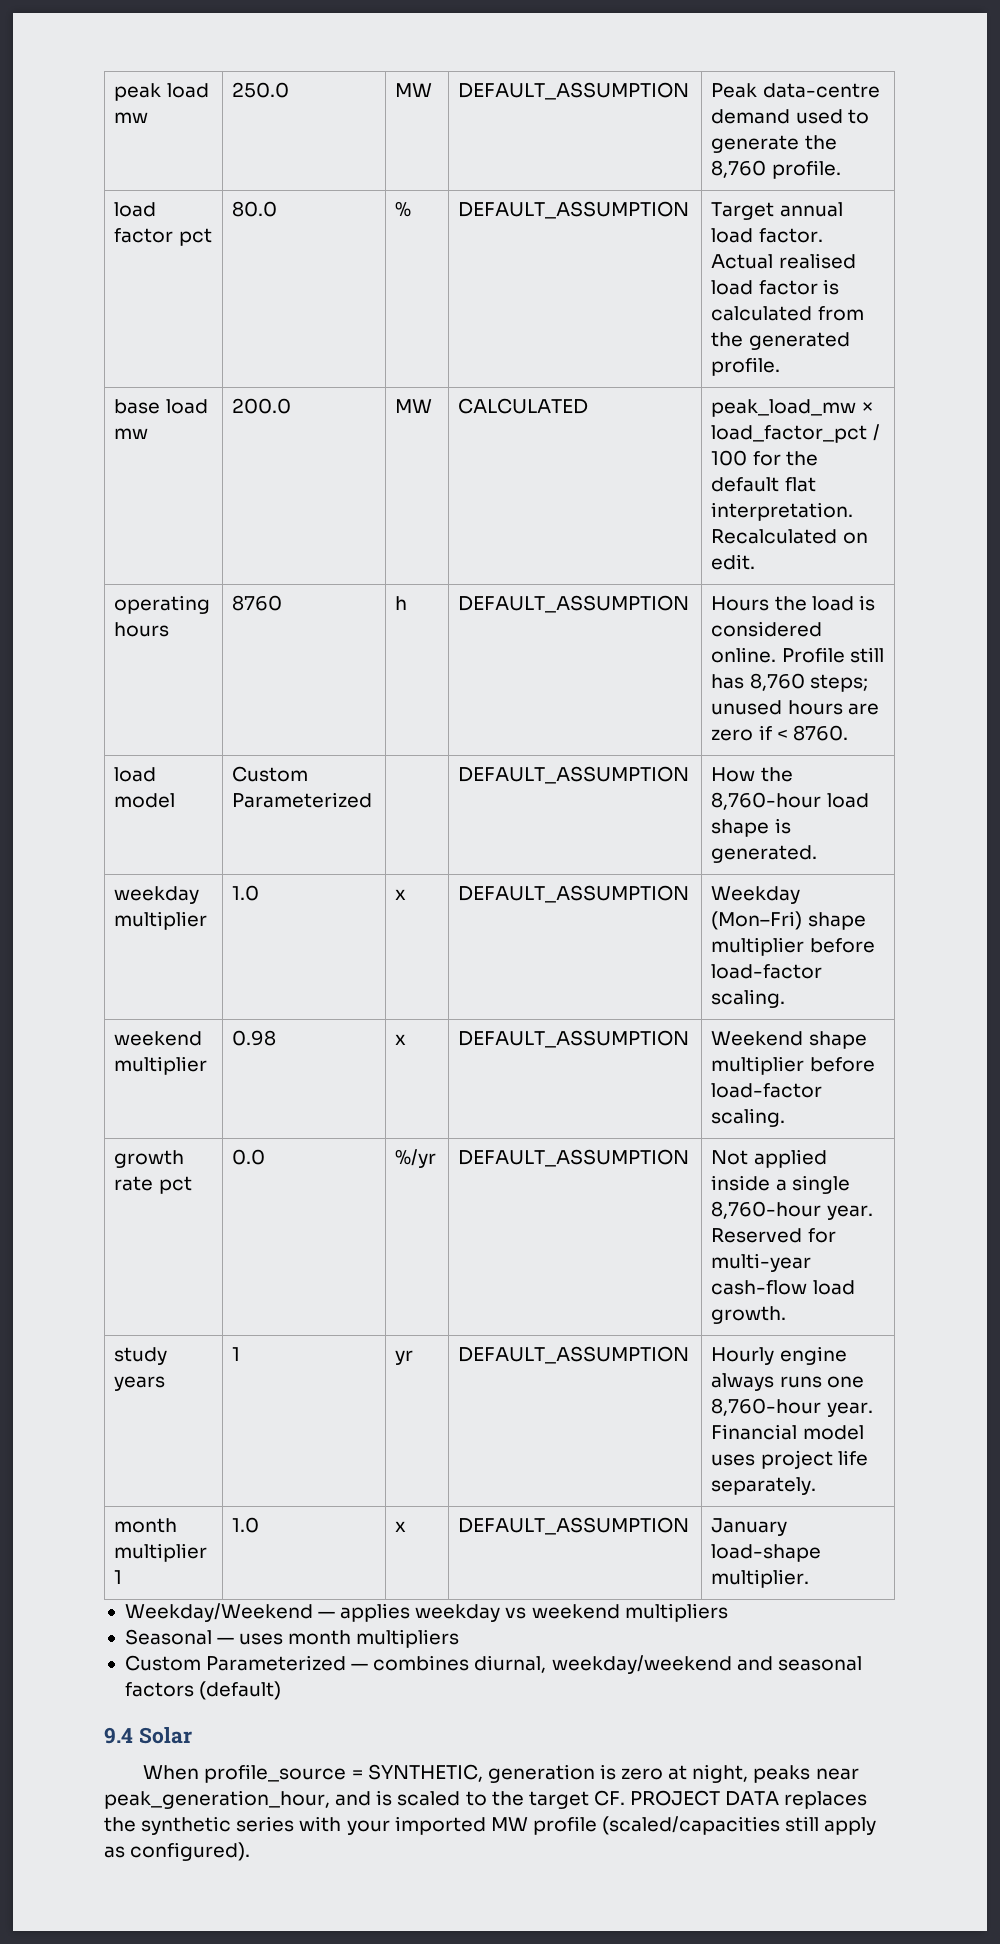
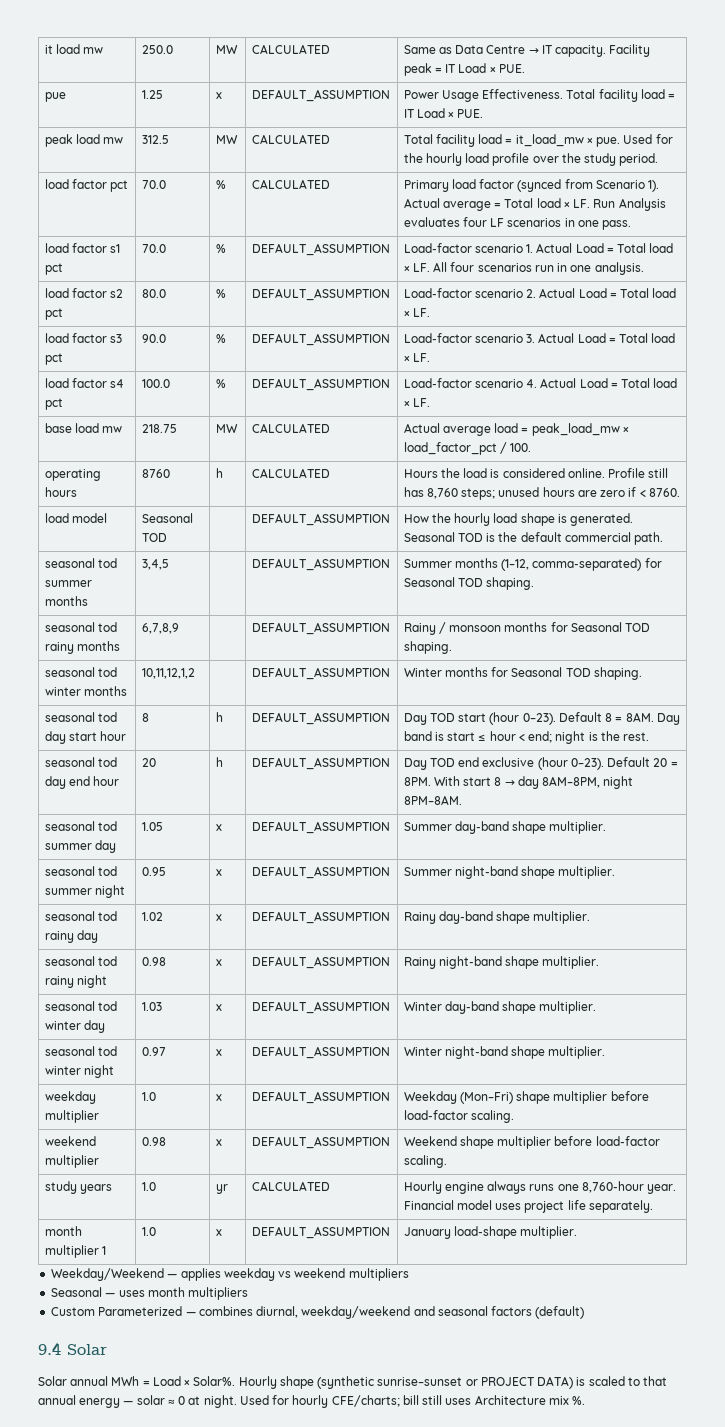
[114,83,162,101] peak -> [44,45,53,54] it
[458,82,690,100] [711,83,880,98] [711,109,869,124] [711,135,837,153] [711,160,841,179] [114,202,157,217] [114,228,212,246] [232,201,278,217] [395,201,412,217] [458,201,690,219] [711,202,843,220] [711,228,823,243] [711,253,856,269] [711,279,839,295] [711,306,864,321] [711,332,850,350] [711,357,781,376] DEFAULT_ASSUMPTION | Peak data-centre demand used to generate the 8,760 profile. // load factor pct | 80.0 | % | DEFAULT_ASSUMPTION | Target annual load factor. Actual realised load factor is calculated from the generated profile. -> [251,44,330,54] [403,44,651,57] [403,63,525,76] [44,92,66,102] [141,90,163,99] [215,92,222,99] [251,89,390,102] [403,89,676,102] [403,108,484,118] [44,134,124,147] [141,135,169,144] [215,135,238,144] [251,134,330,144] [403,134,673,147] [403,153,659,166] [44,179,129,192] [141,180,166,189] [215,180,226,189] [251,179,330,189] [403,179,660,192] [403,198,666,211] [403,217,632,230] [44,243,121,253] [44,263,63,275] [141,244,166,253] [215,244,226,253] [251,243,390,256] [403,243,674,253] [403,262,644,275] [44,288,124,298] [44,308,63,320] [141,289,166,298] [215,289,226,298] [251,288,390,301] [403,288,677,298] [403,308,430,317] [44,333,123,343] [44,353,63,365] [141,334,166,343] [215,334,226,343] [251,333,390,346] [403,333,676,343] [403,353,430,362] [44,378,125,388] [44,398,63,410] [141,379,170,388] [215,379,226,388] [251,378,390,391] [403,378,678,388] [403,398,430,407] CALCULATED | Same as Data Centre → IT capacity. Facility peak = IT Load × PUE. // pue | 1.25 | x | DEFAULT_ASSUMPTION | Power Usage Effectiveness. Total facility load = IT Load × PUE. // peak load mw | 312.5 | MW | CALCULATED | Total facility load = it_load_mw × pue. Used for the hourly load profile over the study period. // load factor pct | 70.0 | % | CALCULATED | Primary load factor (synced from Scenario 1). Actual average = Total load × LF. Run Analysis evaluates four LF scenarios in one pass. // load factor s1 pct | 70.0 | % | DEFAULT_ASSUMPTION | Load-factor scenario 1. Actual Load = Total load × LF. All four scenarios run in one analysis. // load factor s2 pct | 80.0 | % | DEFAULT_ASSUMPTION | Load-factor scenario 2. Actual Load = Total load × LF. // load factor s3 pct | 90.0 | % | DEFAULT_ASSUMPTION | Load-factor scenario 3. Actual Load = Total load × LF. // load factor s4 pct | 100.0 | % | DEFAULT_ASSUMPTION | Load-factor scenario 4. Actual Load = Total load × LF.
[232,398,292,414] [395,399,433,413] [458,398,589,414] [711,399,873,417] [711,424,880,443] [711,450,818,466] [711,477,816,492] [711,502,854,521] [711,529,868,544] [711,554,756,570] 200.0 | MW | CALCULATED | peak_load_mw × load_factor_pct / 100 for the default flat interpretation. Recalculated on edit. -> [141,424,177,433] [215,424,238,433] [251,423,330,433] [403,423,629,436] [403,442,532,455] 218.75 | MW | CALCULATED | Actual average load = peak_load_mw × load_factor_pct / 100.
[458,595,690,613] DEFAULT_ASSUMPTION -> [251,468,330,478] CALCULATED
[232,766,309,782] [232,792,373,808] Custom Parameterized -> [141,513,193,523] [141,533,167,542] Seasonal TOD
[711,792,822,810] 8,760-hour -> [454,513,491,526] hourly
(818, 854) none -> [403,532,664,545] [44,558,117,568] [44,580,92,587] [44,596,88,606] [141,559,169,570] [251,558,390,571] [403,558,662,571] [403,577,535,590] [44,622,117,632] [44,641,120,654] [141,623,179,634] [251,622,390,635] [403,622,651,635] [403,641,452,654] [44,667,117,677] [44,686,127,696] [141,668,195,679] [251,667,390,680] [403,667,642,680] [44,712,117,722] [44,731,127,744] [141,713,149,722] [215,712,223,722] [251,712,390,725] [403,712,680,725] [403,731,650,744] [44,757,117,767] [44,776,120,789] [141,758,156,767] [215,757,223,767] [251,757,390,770] [403,757,678,770] [403,776,634,789] [403,795,462,805] [44,821,117,831] [44,840,116,853] [141,822,163,831] [215,824,222,831] [251,821,390,834] [403,821,607,834] [44,866,117,876] [44,885,125,898] [141,867,166,876] [215,869,222,876] [251,866,390,879] [403,866,616,879] [44,911,117,921] [44,930,98,943] [141,912,163,921] [215,914,222,921] [251,911,390,924] [403,911,591,924] [44,956,117,966] [44,975,107,988] [141,957,166,966] [215,959,222,966] [251,956,390,969] [403,956,600,969] [44,1001,117,1011] [44,1020,105,1033] [141,1002,162,1011] [215,1004,222,1011] [251,1001,390,1014] [403,1001,597,1014] [44,1046,117,1056] [44,1065,114,1078] [141,1047,166,1056] [215,1049,222,1056] [251,1046,390,1059] [403,1046,606,1059] Seasonal TOD is the default commercial path. // seasonal tod summer months | 3,4,5 | | DEFAULT_ASSUMPTION | Summer months (1–12, comma-separated) for Seasonal TOD shaping. // seasonal tod rainy months | 6,7,8,9 | | DEFAULT_ASSUMPTION | Rainy / monsoon months for Seasonal TOD shaping. // seasonal tod winter months | 10,11,12,1,2 | | DEFAULT_ASSUMPTION | Winter months for Seasonal TOD shaping. // seasonal tod day start hour | 8 | h | DEFAULT_ASSUMPTION | Day TOD start (hour 0–23). Default 8 = 8AM. Day band is start ≤ hour < end; night is the rest. // seasonal tod day end hour | 20 | h | DEFAULT_ASSUMPTION | Day TOD end exclusive (hour 0–23). Default 20 = 8PM. With start 8 → day 8AM–8PM, night 8PM–8AM. // seasonal tod summer day | 1.05 | x | DEFAULT_ASSUMPTION | Summer day-band shape multiplier. // seasonal tod summer night | 0.95 | x | DEFAULT_ASSUMPTION | Summer night-band shape multiplier. // seasonal tod rainy day | 1.02 | x | DEFAULT_ASSUMPTION | Rainy day-band shape multiplier. // seasonal tod rainy night | 0.98 | x | DEFAULT_ASSUMPTION | Rainy night-band shape multiplier. // seasonal tod winter day | 1.03 | x | DEFAULT_ASSUMPTION | Winter day-band shape multiplier. // seasonal tod winter night | 0.97 | x | DEFAULT_ASSUMPTION | Winter night-band shape multiplier.
[114,1150,185,1168] [114,1176,192,1194] [232,1149,266,1165] [395,1149,437,1168] [458,1149,690,1167] [711,1149,827,1168] [711,1175,850,1194] [711,1201,873,1220] [711,1228,836,1243] [711,1253,812,1272] [711,1280,855,1295] [711,1306,787,1324] // growth rate pct | 0.0 | %/yr | DEFAULT_ASSUMPTION | Not applied inside a single 8,760-hour year. Reserved for multi-year cash-flow load growth. -> (447, 1161) none
[232,1347,241,1361] 1 -> [141,1182,156,1191] 1.0
[458,1346,690,1364] DEFAULT_ASSUMPTION -> [251,1181,330,1191] CALCULATED
[143,1764,859,1783] [104,1790,868,1809] [104,1816,877,1835] [104,1842,251,1861] When profile_source = SYNTHETIC, generation is zero at night, peaks near peak_generation_hour, and is scaled to the target CF. PROJECT DATA replaces the synthetic series with your imported MW profile (scaled/capacities still apply as configured). -> [38,1376,668,1389] [38,1395,586,1408] Solar annual MWh = Load × Solar%. Hourly shape (synthetic sunrise–sunset or PROJECT DATA) is scaled to that annual energy — solar ≈ 0 at night. Used for hourly CFE/charts; bill still uses Architecture mix %.

